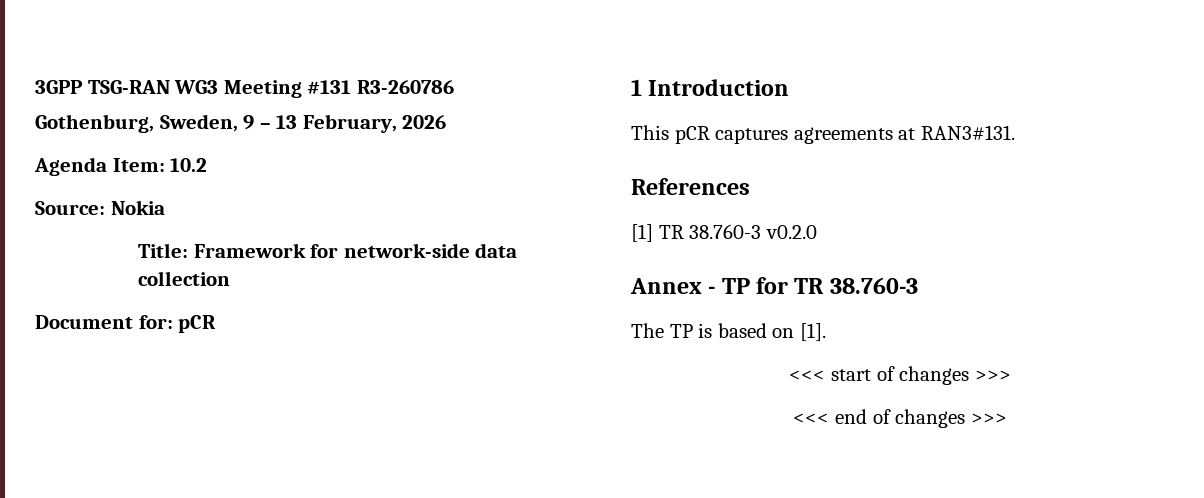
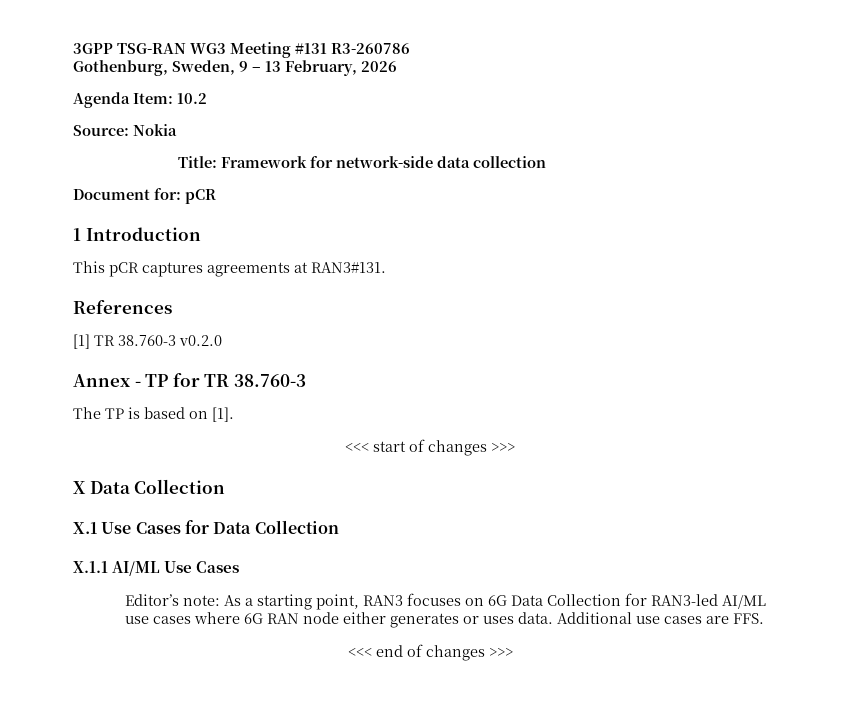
(1011, 375) none -> [73,479,226,494] [73,520,339,534] [73,561,240,576] [125,593,767,610] [125,612,765,628] // X Data Collection // X.1 Use Cases for Data Collection // X.1.1 AI/ML Use Cases // Editor’s note: As a starting point, RAN3 focuses on 6G Data Collection for RAN3-led AI/ML use cases where 6G RAN node either generates or uses data. Additional use cases are FFS.

